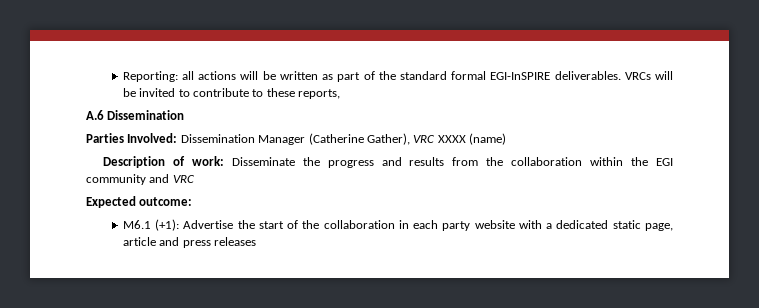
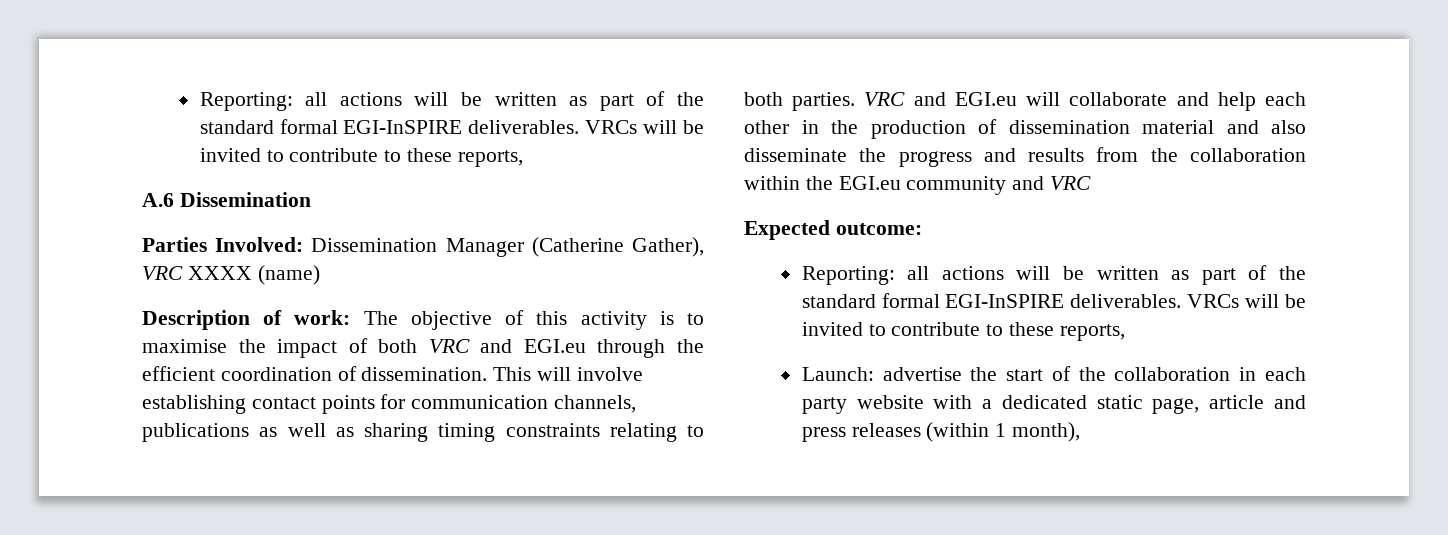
[231,157,295,166] Disseminate -> [363,310,704,330] [142,338,704,358] [142,366,643,381] [142,394,637,414] [142,423,704,442] [744,92,1306,111] [744,119,1306,139] [744,148,847,162] The objective of this activity is to maximise the impact of both VRC and EGI.eu through the efficient coordination of dissemination. This will involve establishing contact points for communication channels, publications as well as sharing timing constraints relating to both parties. VRC and EGI.eu will collaborate and help each other in the production of dissemination material and also disseminate
[656,158,673,166] EGI -> [838,176,901,190] EGI.eu
[122,219,234,231] M6.1 (+1): Advertise -> [801,265,1306,285] [801,293,1306,308] [801,322,1125,341] [801,367,962,381] Reporting: all actions will be written as part of the standard formal EGI-InSPIRE deliverables. VRCs will be invited to contribute to these reports, // Launch: advertise
(256, 241) none -> [926,422,1080,442] (within 1 month),

